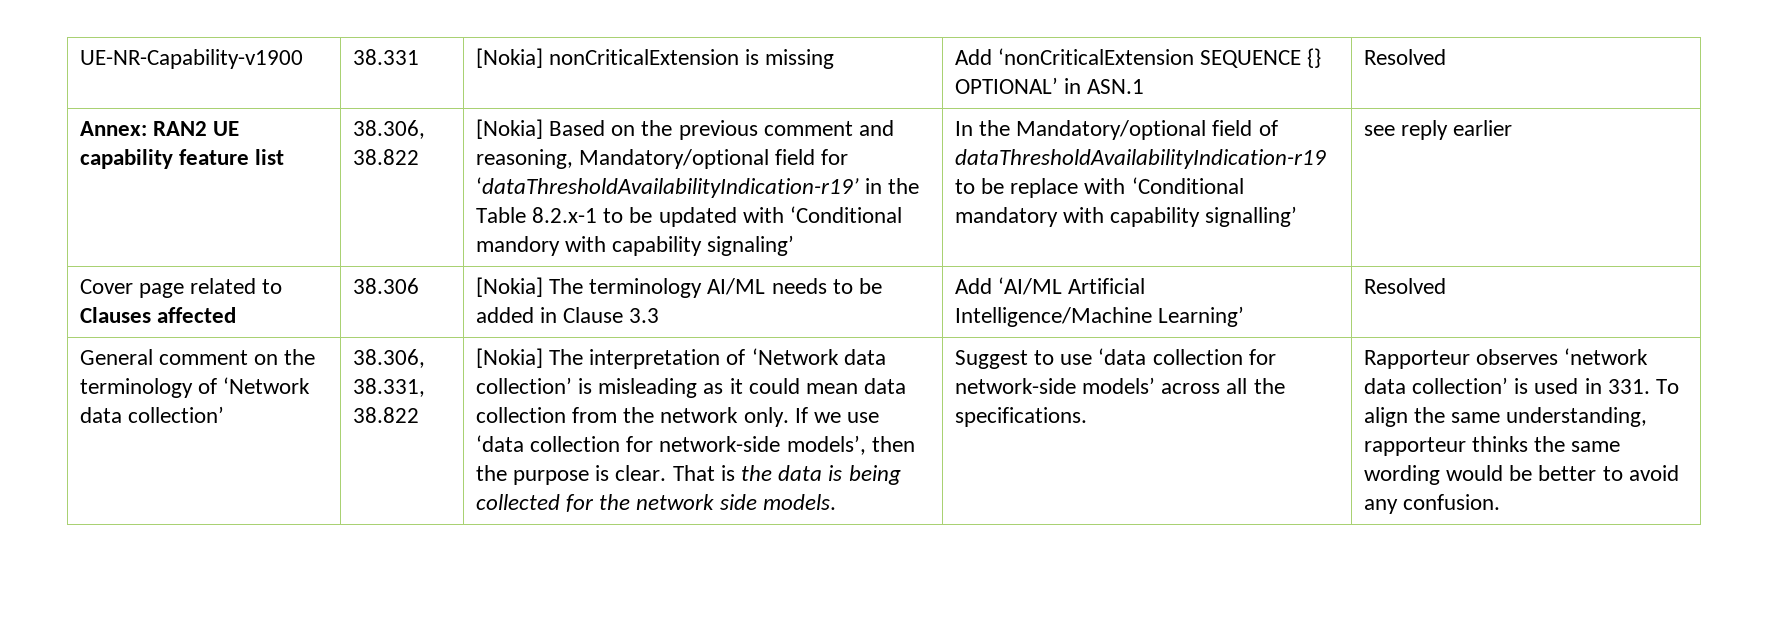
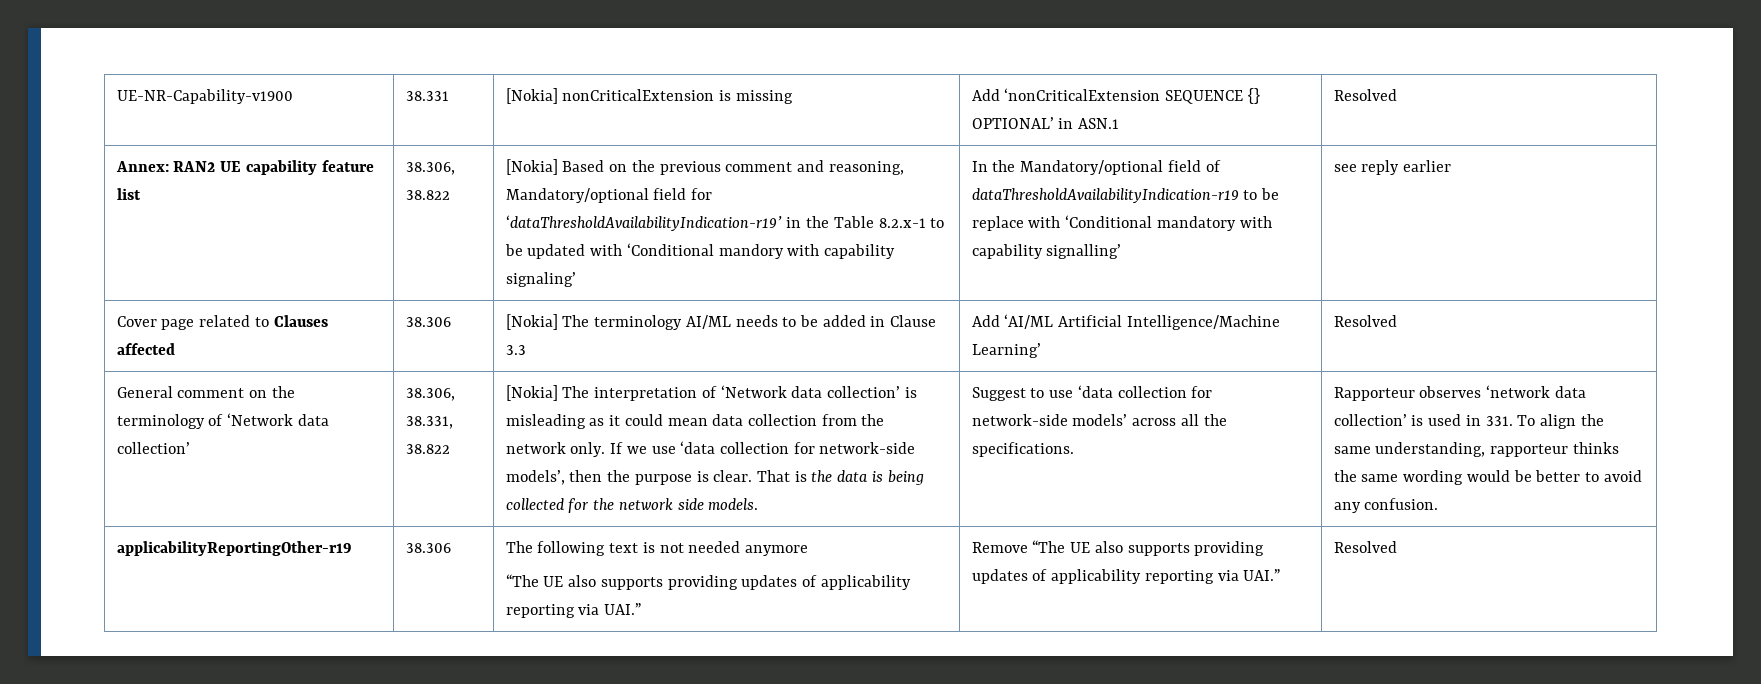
(1500, 502) none -> [116,541,352,556] [405,543,451,553] [505,541,809,556] [505,574,911,590] [505,603,642,618] [971,540,1265,556] [971,569,1281,584] [1333,541,1397,553] // applicabilityReportingOther-r19 | 38.306 | The following text is not needed anymore // “The UE also supports providing updates of applicability reporting via UAI.” | Remove “The UE also supports providing updates of applicability reporting via UAI.” | Resolved

